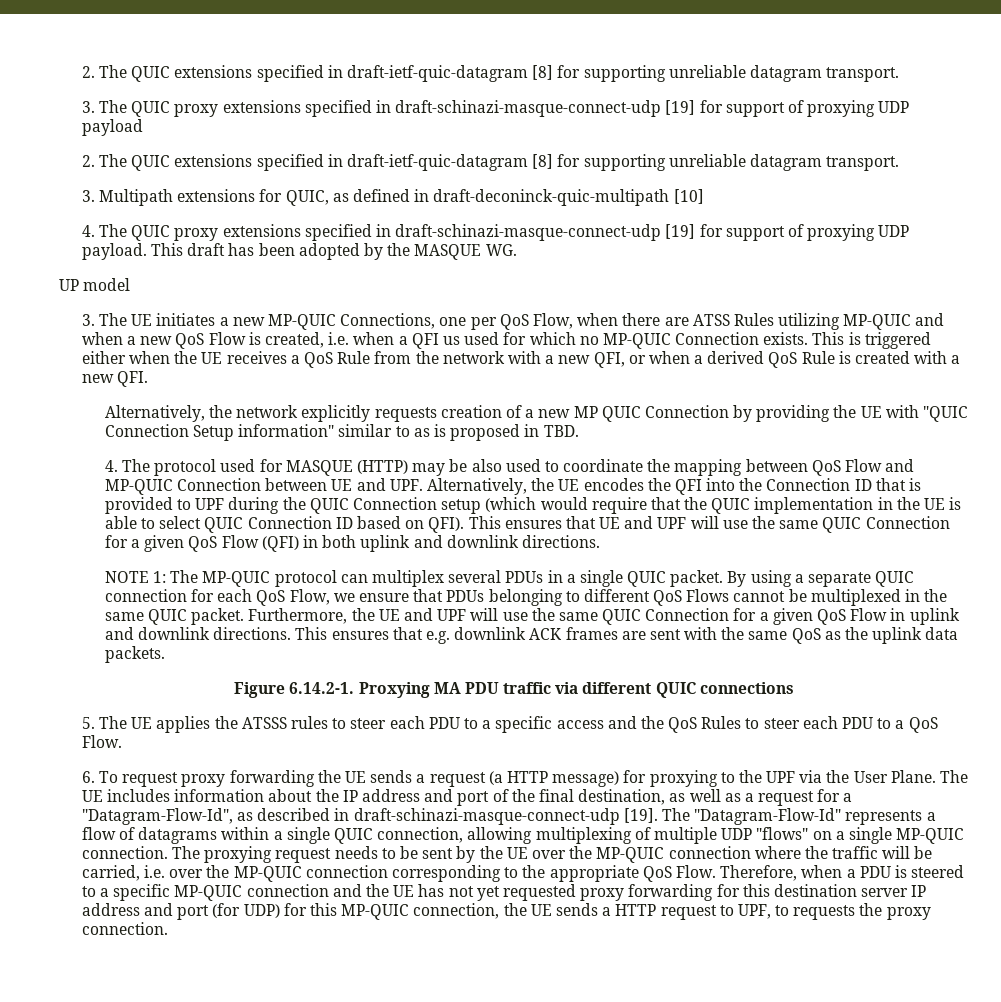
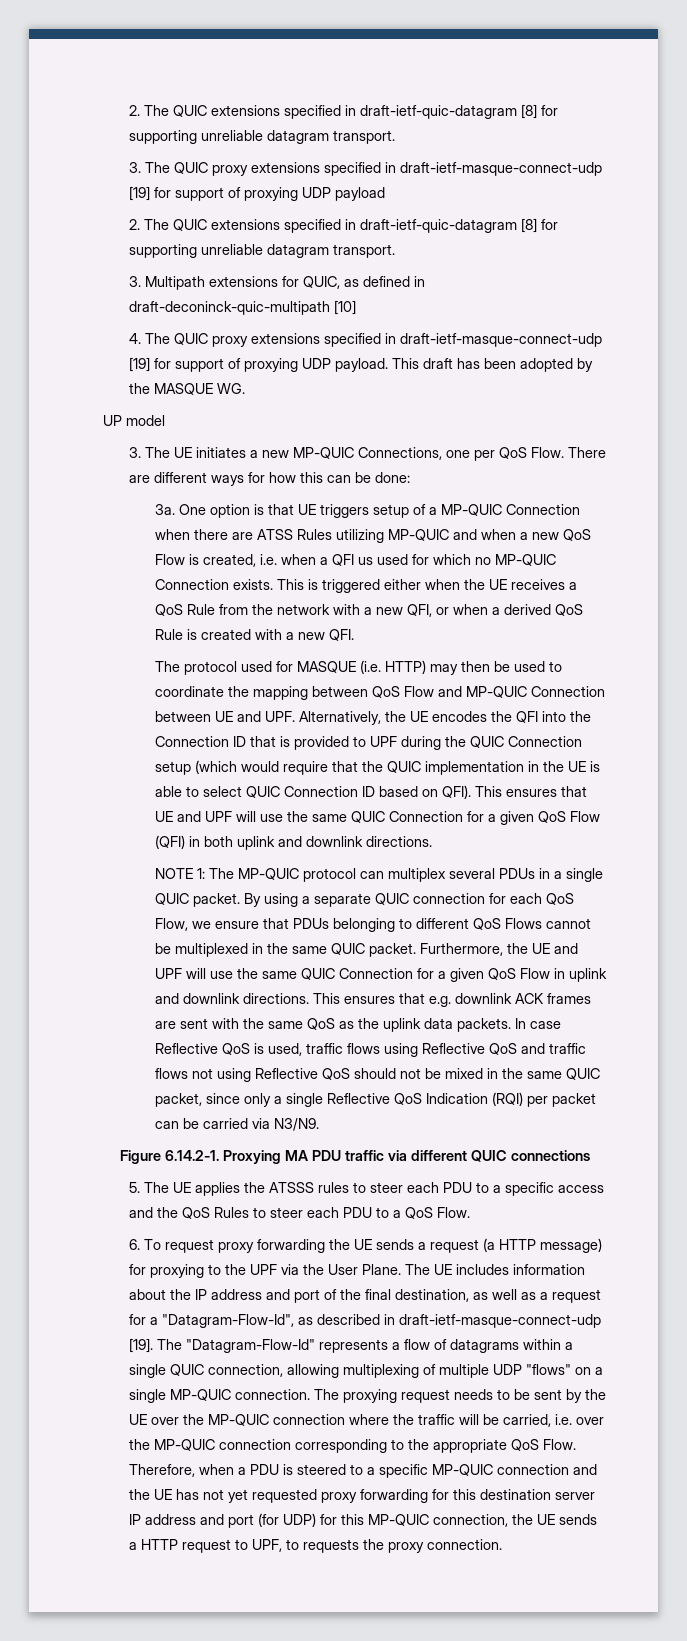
[395,100,662,117] draft-schinazi-masque-connect-udp -> [399,162,602,176] draft-ietf-masque-connect-udp
[395,224,662,241] draft-schinazi-masque-connect-udp -> [399,333,602,347] draft-ietf-masque-connect-udp
[532,313,573,329] Flow, -> [530,447,606,458] [128,472,410,486] [154,504,580,518] Flow. There are different ways for how this can be done: // 3a. One option is that UE triggers setup of a MP-QUIC Connection
[104,405,969,422] [104,424,579,441] [104,460,118,472] Alternatively, the network explicitly requests creation of a new MP QUIC Connection by providing the UE with "QUIC Connection Setup information" similar to as is proposed in TBD. // 4. -> (354, 635) none
[356,459,502,476] (HTTP) may be also -> [359,660,510,675] (i.e. HTTP) may then be
(165, 654) none -> [514,1018,561,1029] [154,1043,586,1057] [154,1068,600,1082] [154,1092,596,1107] [154,1118,319,1131] In case Reflective QoS is used, traffic flows using Reflective QoS and traffic flows not using Reflective QoS should not be mixed in the same QUIC packet, since only a single Reflective QoS Indication (RQI) per packet can be carried via N3/N9.
[353,808,620,825] draft-schinazi-masque-connect-udp -> [398,1314,601,1328] draft-ietf-masque-connect-udp

